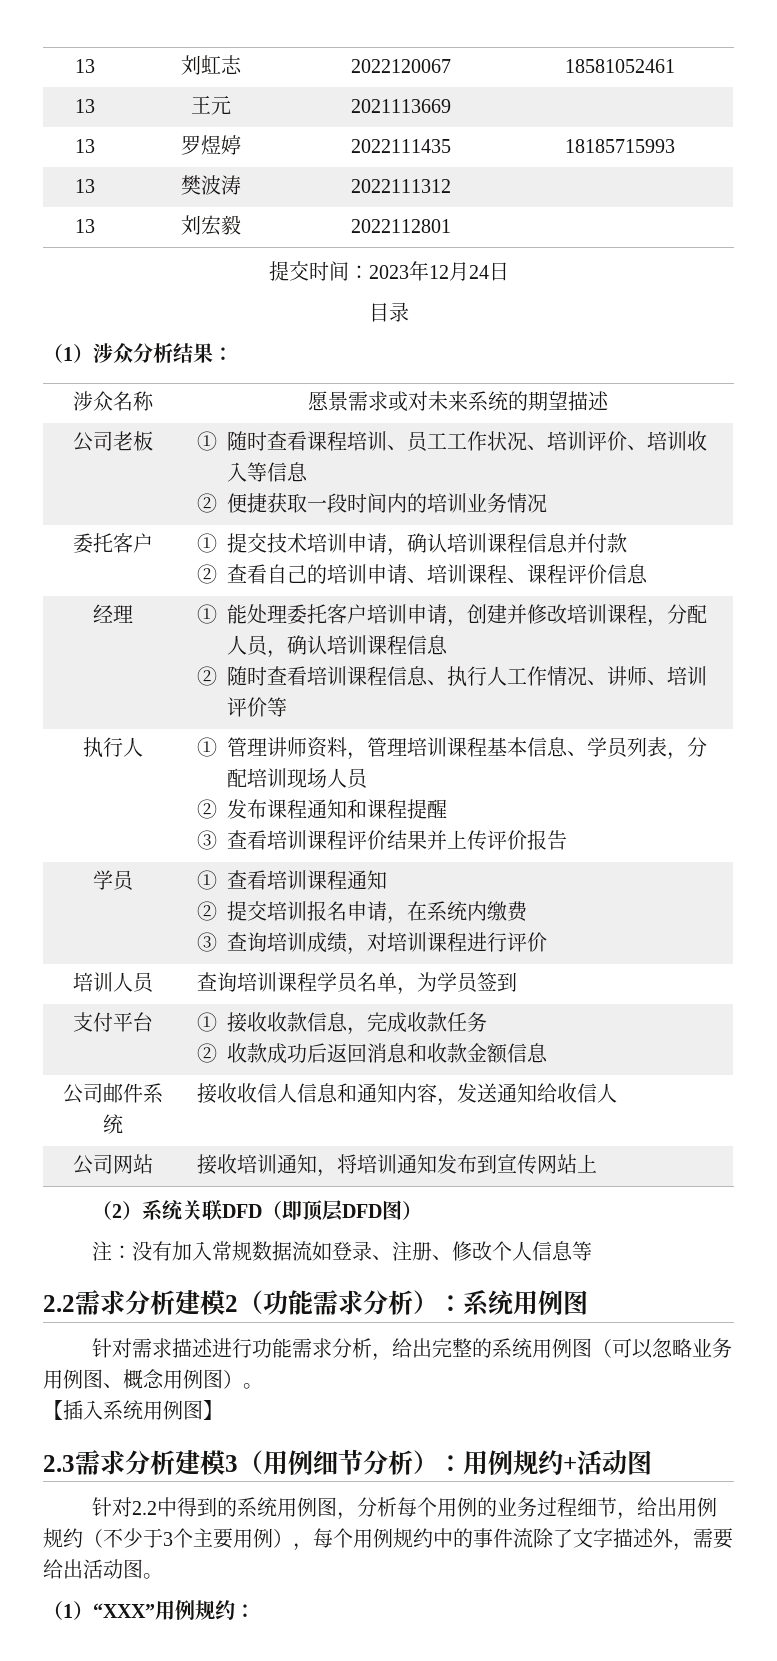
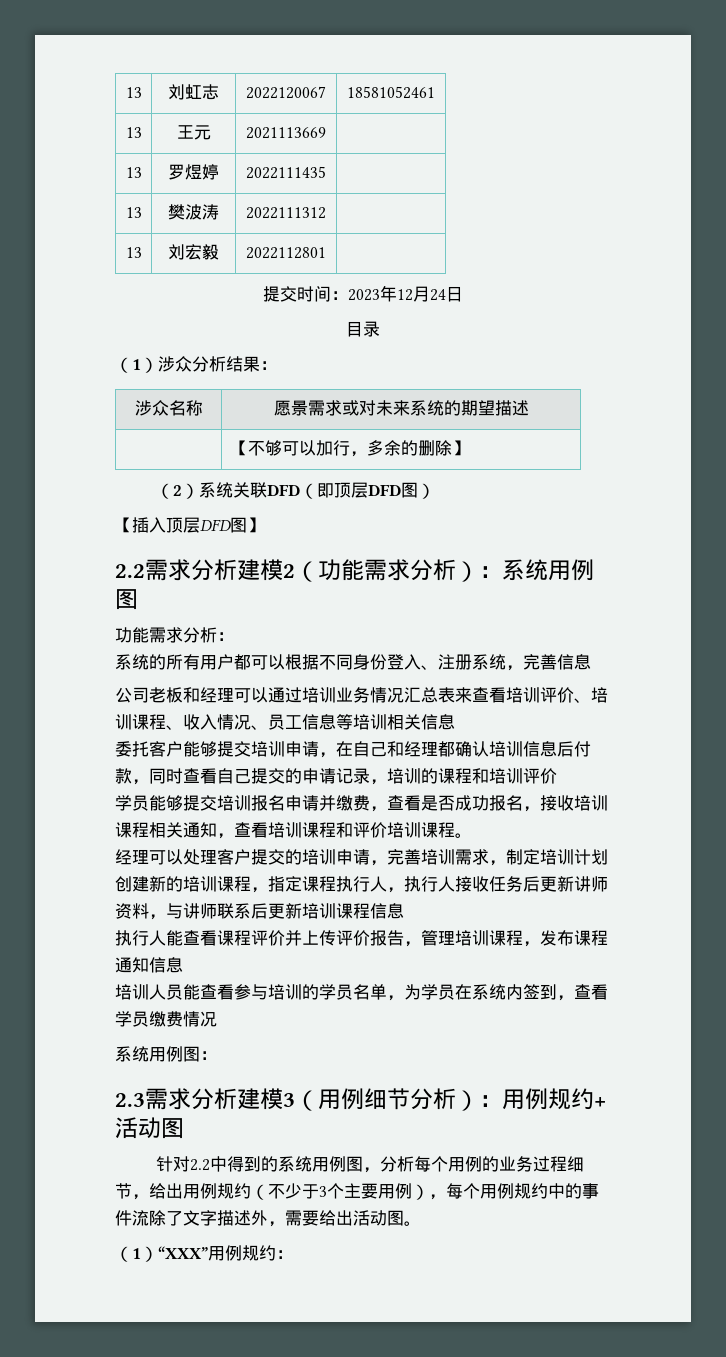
[565,139,675,153] 18185715993 -> (326, 172) none
[72,431,153,452] [196,431,707,452] [226,462,308,482] [196,493,547,513] [72,533,153,554] [196,533,627,556] [196,564,648,584] [92,604,133,623] [196,604,707,627] [226,635,448,658] [196,666,707,687] [226,697,287,717] [82,737,143,758] [196,737,707,760] [226,768,369,789] [196,799,447,819] [196,830,567,850] [92,870,135,891] [196,870,387,890] [196,901,528,924] [196,932,547,955] [72,972,155,993] [196,972,517,995] [72,1012,153,1032] [196,1012,487,1035] [196,1043,548,1064] [62,1083,163,1104] [102,1114,123,1134] [196,1083,617,1106] [72,1154,153,1175] [196,1154,597,1177] 公司老板 | ①随时查看课程培训、员工工作状况、培训评价、培训收入等信息 // ②便捷获取一段时间内的培训业务情况 // 委托客户 | ①提交技术培训申请，确认培训课程信息并付款 // ②查看自己的培训申请、培训课程、课程评价信息 // 经理 | ①能处理委托客户培训申请，创建并修改培训课程，分配人员，确认培训课程信息 // ②随时查看培训课程信息、执行人工作情况、讲师、培训评价等 // 执行人 | ①管理讲师资料，管理培训课程基本信息、学员列表，分配培训现场人员 // ②发布课程通知和课程提醒 // ③查看培训课程评价结果并上传评价报告 // 学员 | ①查看培训课程通知 // ②提交培训报名申请，在系统内缴费 // ③查询培训成绩，对培训课程进行评价 // 培训人员 | 查询培训课程学员名单，为学员签到 // 支付平台 | ①接收收款信息，完成收款任务 // ②收款成功后返回消息和收款金额信息 // 公司邮件系统 | 接收收信人信息和通知内容，发送通知给收信人 // 公司网站 | 接收培训通知，将培训通知发布到宣传网站上 -> [230,440,469,457] | 【不够可以加行，多余的删除】
[92,1241,593,1261] 注：没有加入常规数据流如登录、注册、修改个人信息等 -> [115,517,264,533] 【插入顶层DFD图】
[92,1338,733,1361] [43,1369,263,1389] [43,1400,223,1420] 针对需求描述进行功能需求分析，给出完整的系统用例图（可以忽略业务用例图、概念用例图）。 // 【插入系统用例图】 -> [115,627,234,643] [115,654,591,671] [115,687,608,703] [115,714,455,730] [115,741,591,758] [115,768,557,785] [115,795,608,812] [115,822,472,839] [115,849,608,866] [115,876,608,893] [115,903,404,920] [115,930,608,947] [115,957,183,973] [115,984,608,1001] [115,1011,217,1027] [115,1046,217,1062] 功能需求分析： // 系统的所有用户都可以根据不同身份登入、注册系统，完善信息 // 公司老板和经理可以通过培训业务情况汇总表来查看培训评价、培训课程、收入情况、员工信息等培训相关信息 // 委托客户能够提交培训申请，在自己和经理都确认培训信息后付款，同时查看自己提交的申请记录，培训的课程和培训评价 // 学员能够提交培训报名申请并缴费，查看是否成功报名，接收培训课程相关通知，查看培训课程和评价培训课程。 // 经理可以处理客户提交的培训申请，完善培训需求，制定培训计划创建新的培训课程，指定课程执行人，执行人接收任务后更新讲师资料，与讲师联系后更新培训课程信息 // 执行人能查看课程评价并上传评价报告，管理培训课程，发布课程通知信息 // 培训人员能查看参与培训的学员名单，为学员在系统内签到，查看学员缴费情况 // 系统用例图：

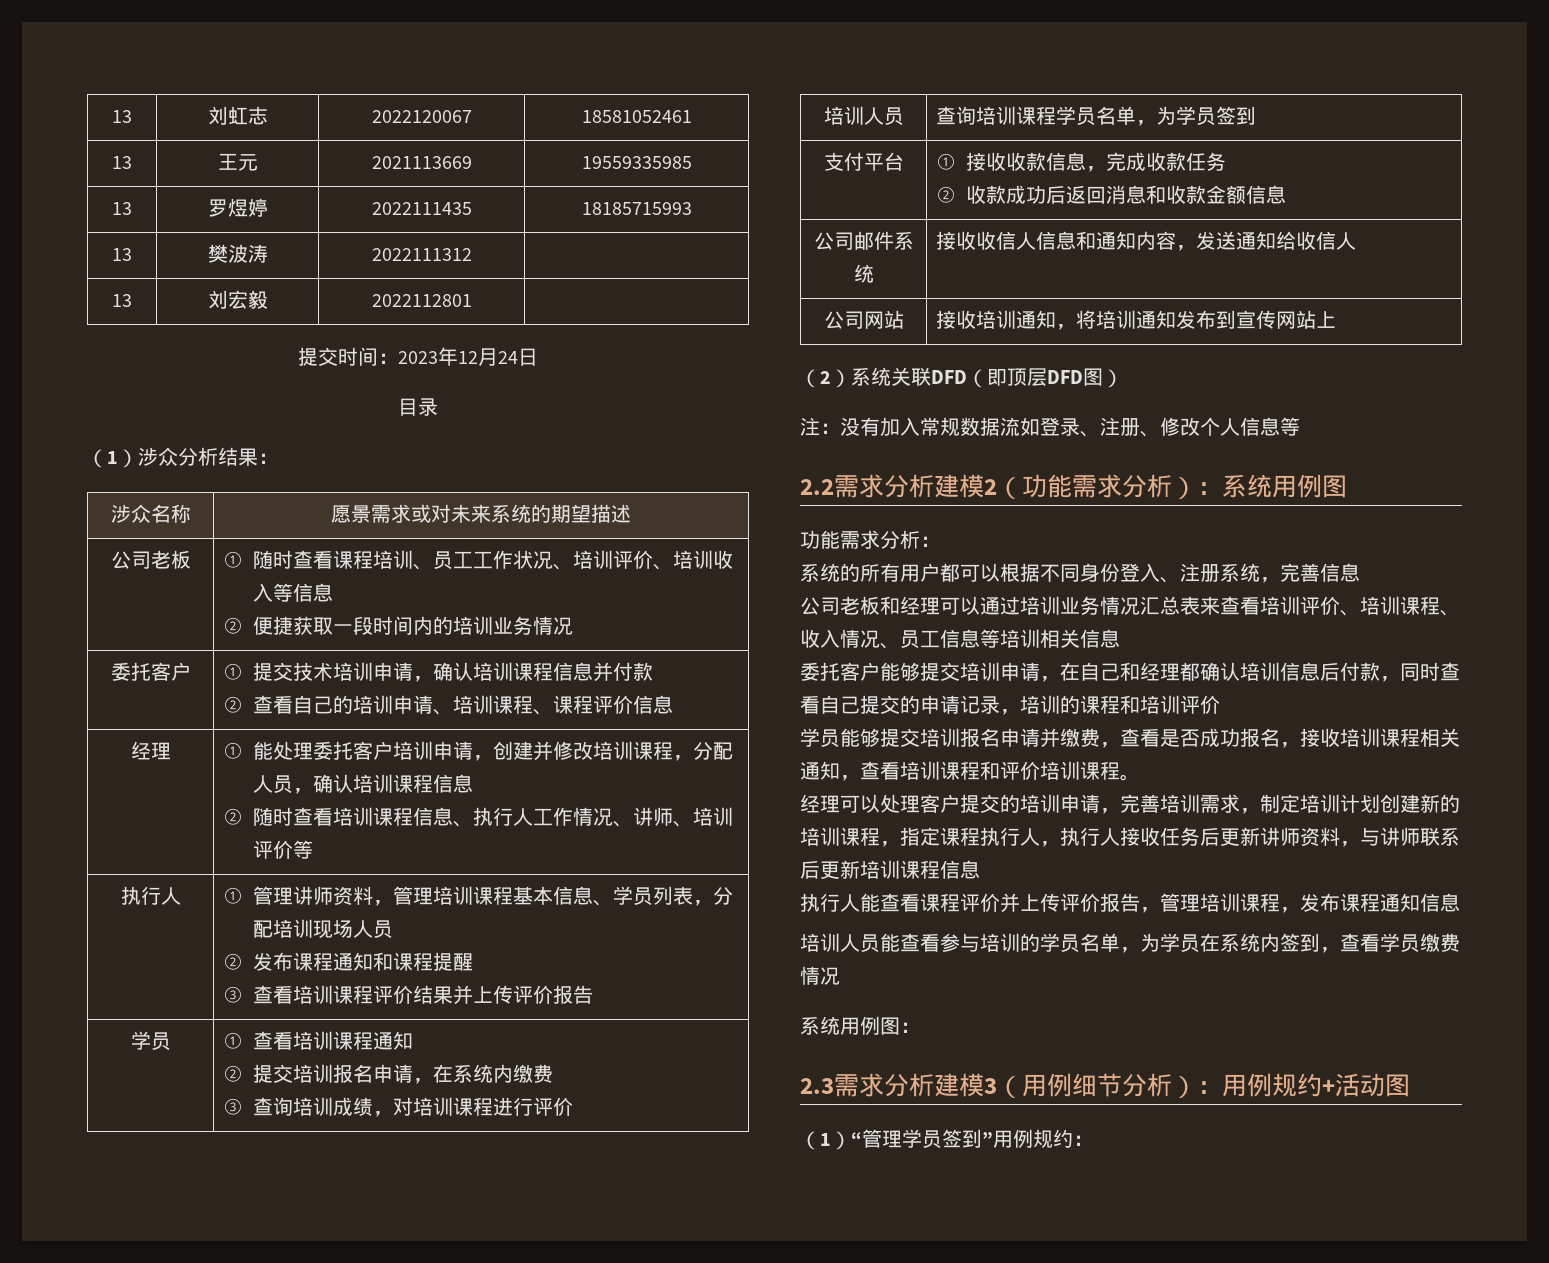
(326, 133) none -> [581,156,692,169] 19559335985
(326, 172) none -> [581,202,692,215] 18185715993
[230,440,469,457] | 【不够可以加行，多余的删除】 -> [110,550,191,569] [223,550,734,570] [253,583,334,602] [223,616,574,635] [110,662,191,681] [223,662,654,682] [223,695,674,715] [130,741,171,760] [223,741,734,761] [253,774,474,794] [223,807,734,827] [253,840,314,859] [120,886,181,905] [223,886,734,906] [253,919,394,939] [223,952,474,971] [223,985,594,1005] [130,1031,171,1051] [223,1031,414,1050] [223,1064,554,1084] [223,1097,574,1117] [823,106,904,126] [936,106,1257,126] [823,152,904,171] [936,152,1227,172] [936,185,1287,204] [813,231,914,250] [853,264,874,283] [936,231,1357,251] [823,310,904,329] [936,310,1337,330] 公司老板 | ①随时查看课程培训、员工工作状况、培训评价、培训收入等信息 // ②便捷获取一段时间内的培训业务情况 // 委托客户 | ①提交技术培训申请，确认培训课程信息并付款 // ②查看自己的培训申请、培训课程、课程评价信息 // 经理 | ①能处理委托客户培训申请，创建并修改培训课程，分配人员，确认培训课程信息 // ②随时查看培训课程信息、执行人工作情况、讲师、培训评价等 // 执行人 | ①管理讲师资料，管理培训课程基本信息、学员列表，分配培训现场人员 // ②发布课程通知和课程提醒 // ③查看培训课程评价结果并上传评价报告 // 学员 | ①查看培训课程通知 // ②提交培训报名申请，在系统内缴费 // ③查询培训成绩，对培训课程进行评价 // 培训人员 | 查询培训课程学员名单，为学员签到 // 支付平台 | ①接收收款信息，完成收款任务 // ②收款成功后返回消息和收款金额信息 // 公司邮件系统 | 接收收信人信息和通知内容，发送通知给收信人 // 公司网站 | 接收培训通知，将培训通知发布到宣传网站上
[115,517,264,533] 【插入顶层DFD图】 -> [800,417,1300,437] 注：没有加入常规数据流如登录、注册、修改个人信息等
[155,1156,584,1173] [115,1183,599,1200] [115,1210,421,1227] [115,1246,208,1262] 针对2.2中得到的系统用例图，分析每个用例的业务过程细节，给出用例规约（不少于3个主要用例），每个用例规约中的事件流除了文字描述外，需要给出活动图。 // （1）“XXX” -> [800,1129,993,1150] （1）“管理学员签到”

